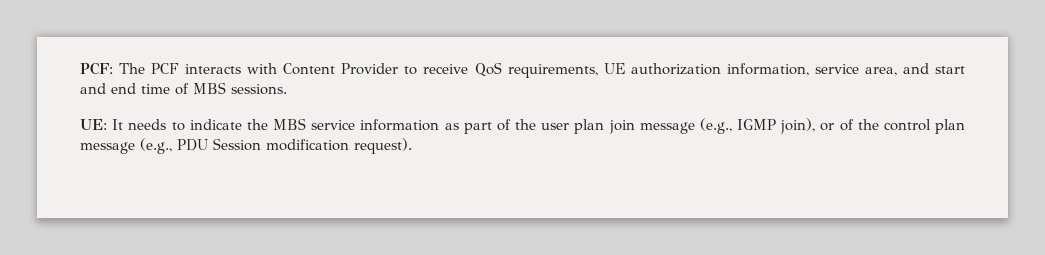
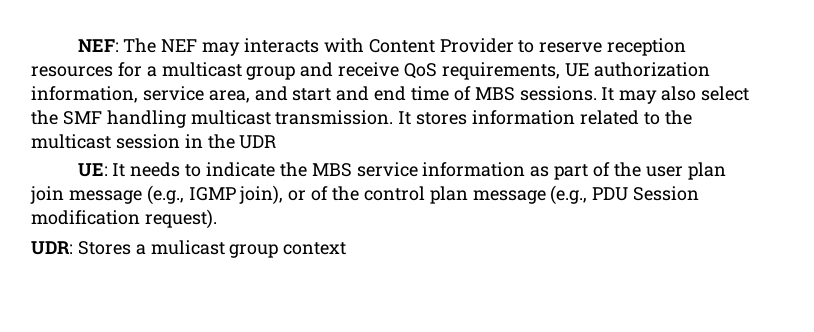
[80,62,180,75] PCF: The PCF -> [77,38,241,56] NEF: The NEF may
(418, 70) none -> [539,38,687,56] [31,62,334,80] reserve reception resources for a multicast group and
(287, 89) none -> [601,86,750,104] [31,110,692,128] [31,134,277,149] It may also select the SMF handling multicast transmission. It stores information related to the multicast session in the UDR
(412, 146) none -> [31,240,347,258] // UDR: Stores a mulicast group context

